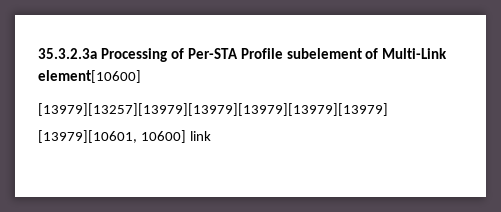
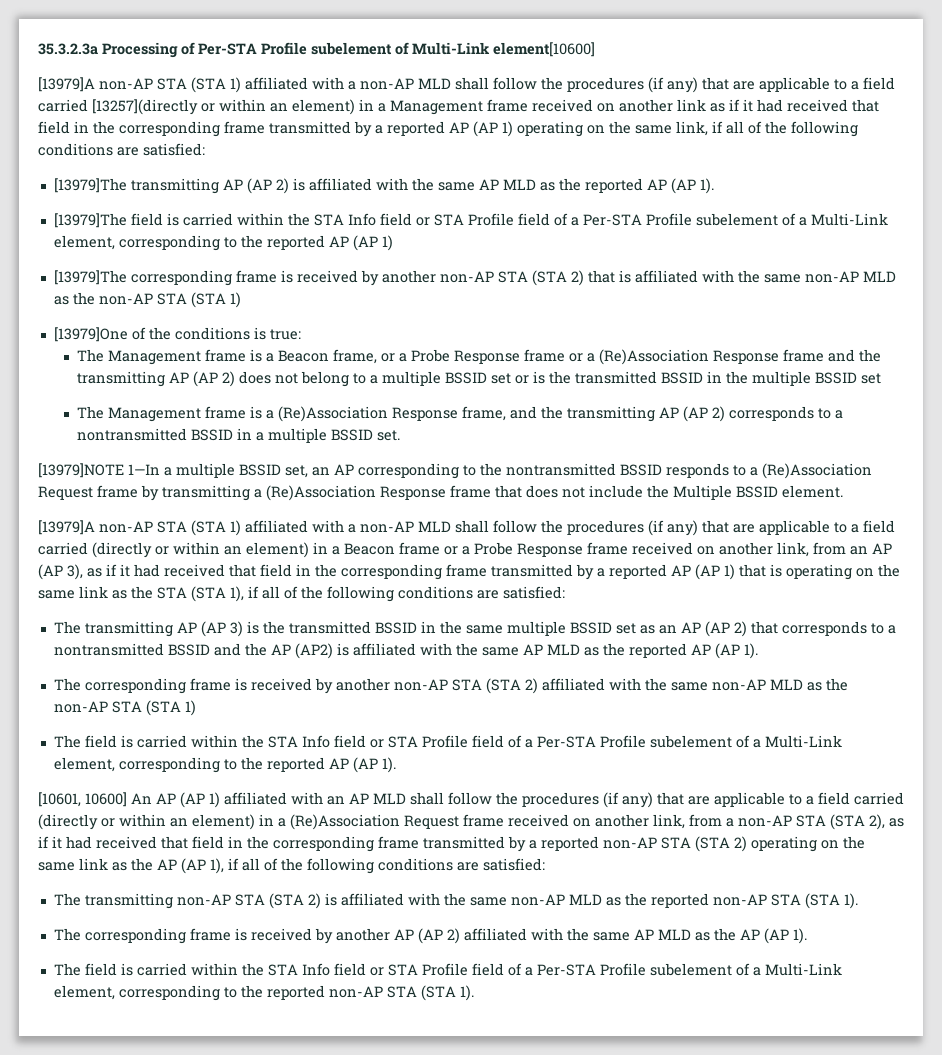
[38,103,388,116] [38,130,211,143] [13979][13257][13979][13979][13979][13979][13979] // [13979][10601, 10600] link -> [38,77,895,93] [38,99,879,115] [38,121,858,137] [38,143,205,156] [53,178,714,194] [53,213,888,228] [53,235,393,251] [53,270,896,286] [53,292,241,308] [53,327,301,342] [77,349,882,365] [77,371,882,387] [77,406,844,422] [77,428,401,443] [38,463,872,479] [38,485,843,501] [38,520,895,536] [38,542,892,558] [38,564,900,580] [38,586,565,602] [53,621,896,637] [53,643,758,659] [53,678,848,694] [53,700,196,716] [53,735,842,748] [53,757,396,773] [38,792,904,808] [38,814,904,830] [38,836,865,852] [38,858,545,874] [53,893,858,909] [53,928,807,944] [53,963,842,976] [53,985,474,1001] [13979]A non-AP STA (STA 1) affiliated with a non-AP MLD shall follow the procedures (if any) that are applicable to a field carried [13257](directly or within an element) in a Management frame received on another link as if it had received that field in the corresponding frame transmitted by a reported AP (AP 1) operating on the same link, if all of the following conditions are satisfied: // [13979]The transmitting AP (AP 2) is affiliated with the same AP MLD as the reported AP (AP 1). // [13979]The field is carried within the STA Info field or STA Profile field of a Per-STA Profile subelement of a Multi-Link element, corresponding to the reported AP (AP 1) // [13979]The corresponding frame is received by another non-AP STA (STA 2) that is affiliated with the same non-AP MLD as the non-AP STA (STA 1) // [13979]One of the conditions is true: // The Management frame is a Beacon frame, or a Probe Response frame or a (Re)Association Response frame and the transmitting AP (AP 2) does not belong to a multiple BSSID set or is the transmitted BSSID in the multiple BSSID set // The Management frame is a (Re)Association Response frame, and the transmitting AP (AP 2) corresponds to a nontransmitted BSSID in a multiple BSSID set. // [13979]NOTE 1—In a multiple BSSID set, an AP corresponding to the nontransmitted BSSID responds to a (Re)Association Request frame by transmitting a (Re)Association Response frame that does not include the Multiple BSSID element. // [13979]A non-AP STA (STA 1) affiliated with a non-AP MLD shall follow the procedures (if any) that are applicable to a field carried (directly or within an element) in a Beacon frame or a Probe Response frame received on another link, from an AP (AP 3), as if it had received that field in the corresponding frame transmitted by a reported AP (AP 1) that is operating on the same link as the STA (STA 1), if all of the following conditions are satisfied: // The transmitting AP (AP 3) is the transmitted BSSID in the same multiple BSSID set as an AP (AP 2) that corresponds to a nontransmitted BSSID and the AP (AP2) is affiliated with the same AP MLD as the reported AP (AP 1). // The corresponding frame is received by another non-AP STA (STA 2) affiliated with the same non-AP MLD as the non-AP STA (STA 1) // The field is carried within the STA Info field or STA Profile field of a Per-STA Profile subelement of a Multi-Link element, corresponding to the reported AP (AP 1). // [10601, 10600] An AP (AP 1) affiliated with an AP MLD shall follow the procedures (if any) that are applicable to a field carried (directly or within an element) in a (Re)Association Request frame received on another link, from a non-AP STA (STA 2), as if it had received that field in the corresponding frame transmitted by a reported non-AP STA (STA 2) operating on the same link as the AP (AP 1), if all of the following conditions are satisfied: // The transmitting non-AP STA (STA 2) is affiliated with the same non-AP MLD as the reported non-AP STA (STA 1). // The corresponding frame is received by another AP (AP 2) affiliated with the same AP MLD as the AP (AP 1). // The field is carried within the STA Info field or STA Profile field of a Per-STA Profile subelement of a Multi-Link element, corresponding to the reported non-AP STA (STA 1).

